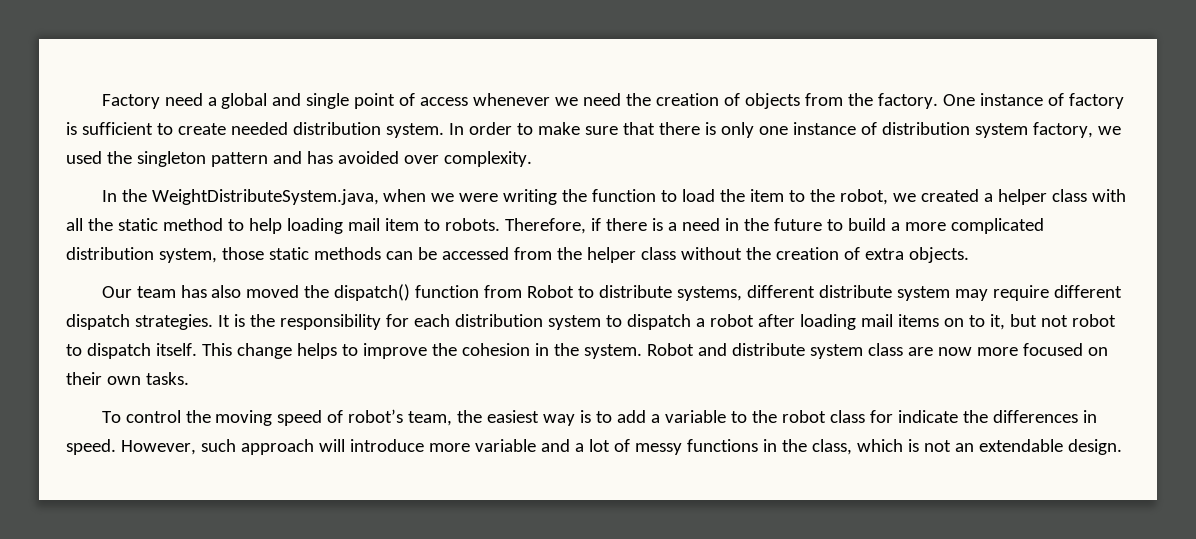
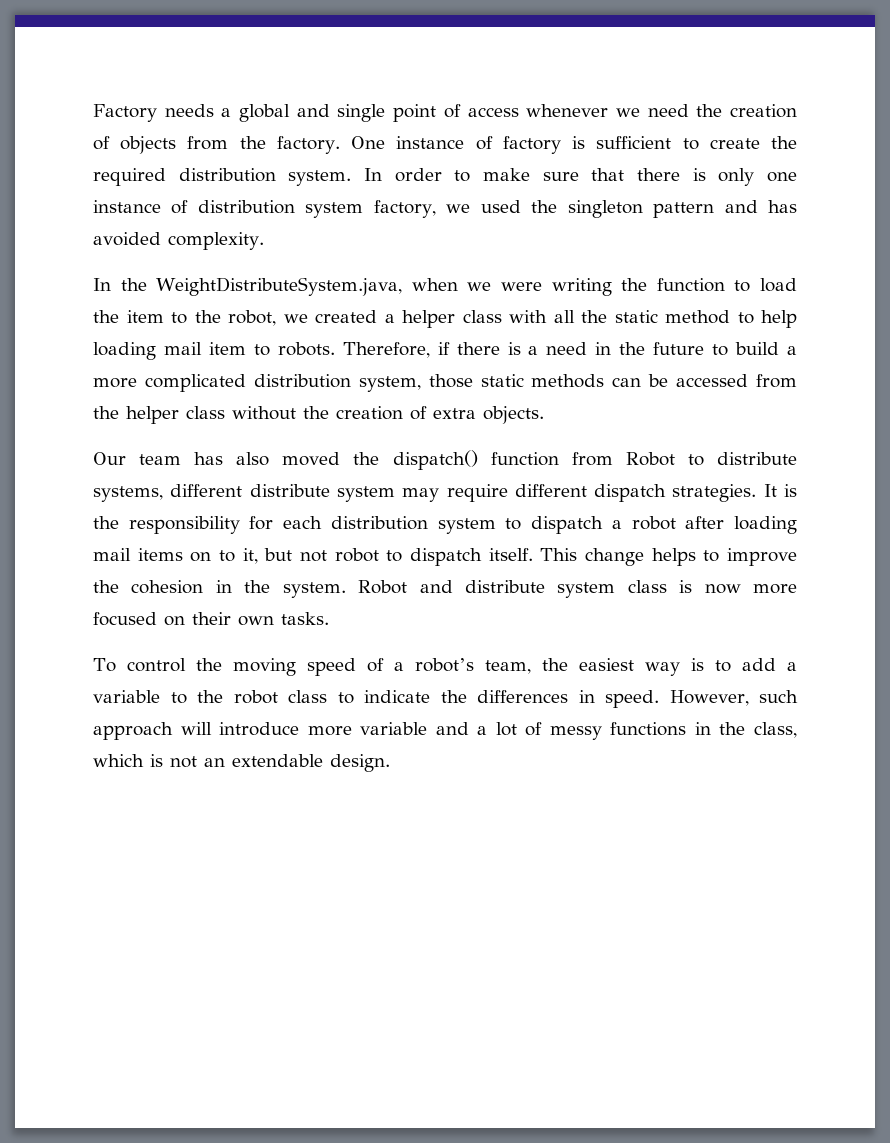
[164,93,203,106] need -> [164,104,214,117] needs
[230,122,288,135] needed -> [771,136,798,149] [93,168,166,186] the required
[403,155,439,164] over -> (161, 239) none
[907,347,933,356] are -> [679,580,693,593] is
(344, 416) none -> [393,662,404,671] a
[870,410,894,423] for -> [337,692,354,704] to

